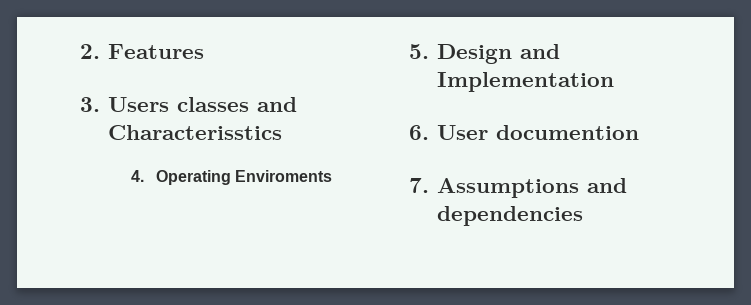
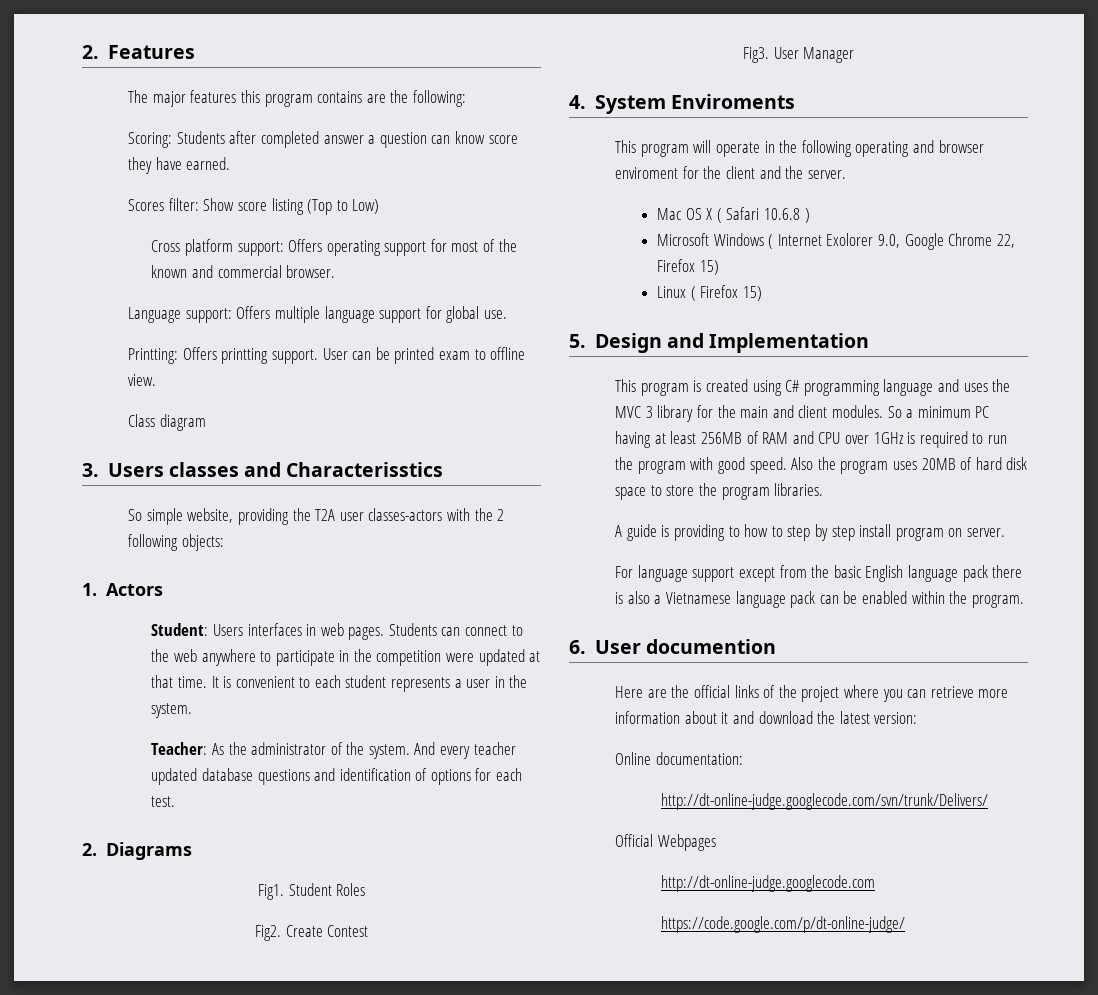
(204, 51) none -> [128,90,466,107] [128,131,518,148] [128,157,231,174] [128,198,380,215] [151,239,517,256] [151,265,336,278] [128,306,507,323] [128,347,526,364] [128,374,157,386] [128,414,206,431] // The major features this program contains are the following: // Scoring: Students after completed answer a question can know score they have earned. // Scores filter: Show score listing (Top to Low) // Cross platform support: Offers operating support for most of the known and commercial browser. // Language support: Offers multiple language support for global use. // Printting: Offers printting support. User can be printed exam to offline view. // Class diagram
[130,170,333,185] [409,44,560,64] [437,72,614,92] [409,125,639,140] [409,178,627,198] [437,206,583,226] 4. Operating Enviroments // 5. Design and Implementation // 6. User documention // 7. Assumptions and dependencies -> [128,508,505,525] [128,534,224,551] [82,583,163,596] [151,623,523,640] [151,649,541,666] [151,675,528,692] [151,703,193,718] [151,742,516,759] [151,768,523,785] [151,796,176,807] [82,842,192,860] [257,883,366,900] [254,925,369,941] [742,47,855,63] [569,94,795,114] [615,140,984,157] [615,166,846,179] [657,207,810,223] [657,233,1015,250] [657,259,719,275] [657,285,762,301] [569,333,870,353] [615,379,1011,396] [615,405,990,422] [615,431,1007,448] [615,457,1028,474] [615,483,824,500] [615,524,1005,541] [615,565,1023,582] [615,591,1024,608] [569,639,776,654] [615,685,1009,702] [615,711,918,724] [615,752,743,765] [661,793,989,810] [615,834,716,851] [661,875,876,892] [661,916,906,933] So simple website, providing the T2A user classes-actors with the 2 following objects: // 1. Actors // Student: Users interfaces in web pages. Students can connect to the web anywhere to participate in the competition were updated at that time. It is convenient to each student represents a user in the system. // Teacher: As the administrator of the system. And every teacher updated database questions and identification of options for each test. // 2. Diagrams // Fig1. Student Roles // Fig2. Create Contest // Fig3. User Manager // 4. System Enviroments // This program will operate in the following operating and browser enviroment for the client and the server. // Mac OS X ( Safari 10.6.8 ) // Microsoft Windows ( Internet Exolorer 9.0, Google Chrome 22, Firefox 15) // Linux ( Firefox 15) // 5. Design and Implementation // This program is created using C# programming language and uses the MVC 3 library for the main and client modules. So a minimum PC having at least 256MB of RAM and CPU over 1GHz is required to run the program with good speed. Also the program uses 20MB of hard disk space to store the program libraries. // A guide is providing to how to step by step install program on server. // For language support except from the basic English language pack there is also a Vietnamese language pack can be enabled within the program. // 6. User documention // Here are the official links of the project where you can retrieve more information about it and download the latest version: // Online documentation: // http://dt-online-judge.googlecode.com/svn/trunk/Delivers/ // Official Webpages // http://dt-online-judge.googlecode.com // https://code.google.com/p/dt-online-judge/

